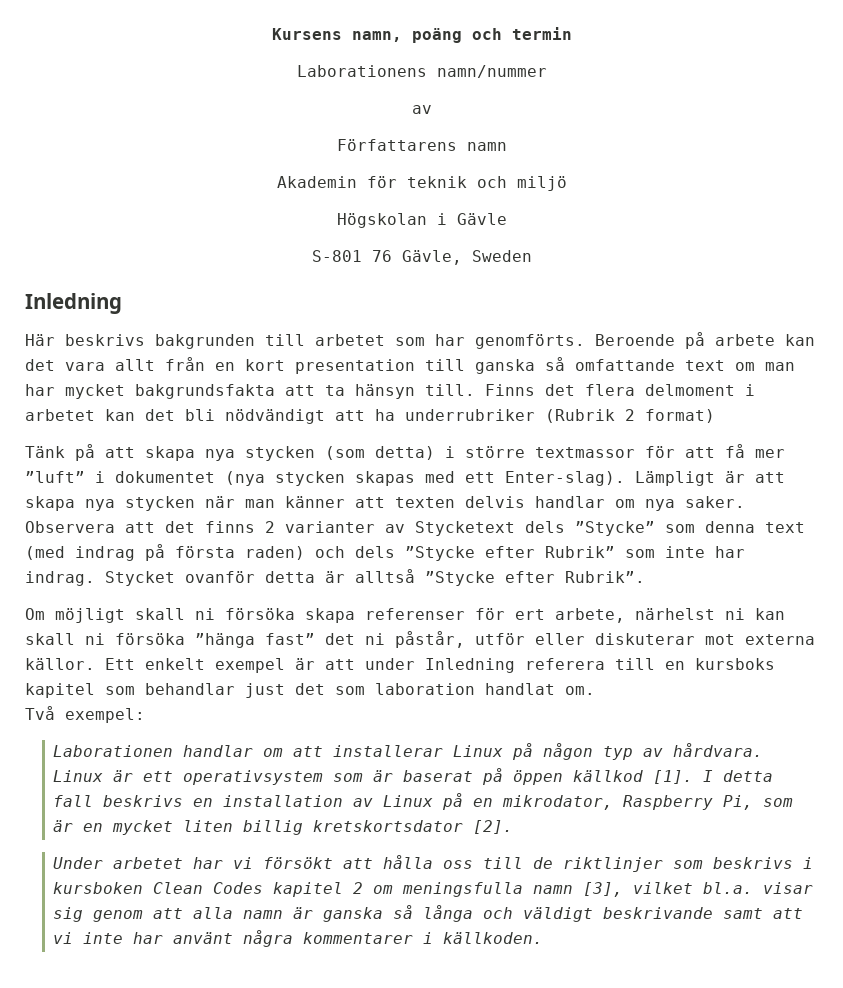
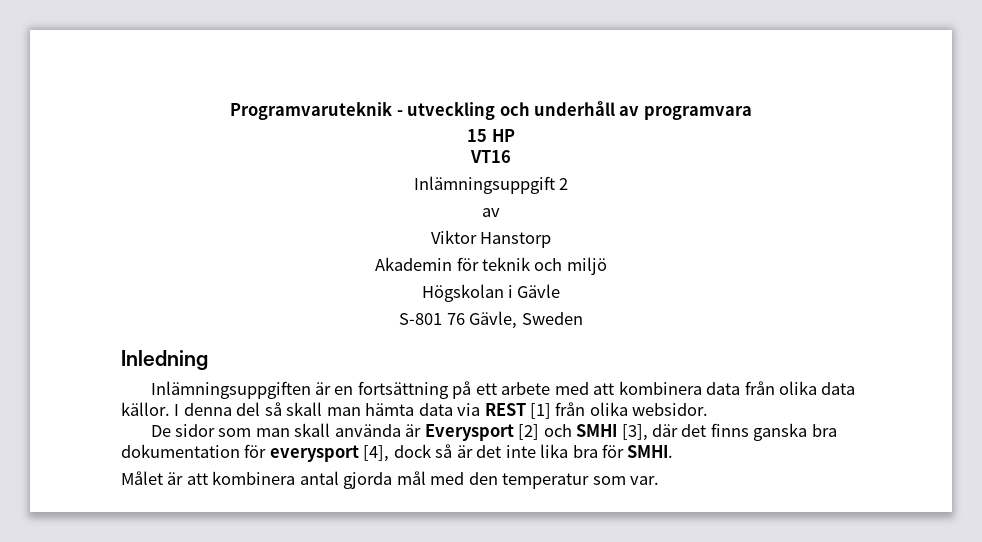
[271,27,572,43] [296,65,547,78] Kursens namn, poäng och termin // Laborationens namn/nummer -> [230,101,752,120] [467,129,515,142] [470,150,511,163] [413,176,569,194] Programvaruteknik - utveckling och underhåll av programvara // 15 HP // VT16 // Inlämningsuppgift 2
[336,139,507,151] Författarens namn -> [430,230,552,248] Viktor Hanstorp
[25,332,815,349] [25,357,795,374] [25,384,755,399] [25,409,715,424] [25,444,785,461] [25,471,785,486] [25,496,745,511] [25,521,805,536] [25,544,745,561] [25,569,645,586] [25,608,785,623] [25,631,815,648] [25,658,775,673] [25,683,595,698] [25,706,145,723] [53,743,764,760] [53,768,774,785] [53,793,794,810] [53,820,514,835] [53,855,814,872] [53,882,814,897] [53,905,804,922] [53,930,544,947] Här beskrivs bakgrunden till arbetet som har genomförts. Beroende på arbete kan det vara allt från en kort presentation till ganska så omfattande text om man har mycket bakgrundsfakta att ta hänsyn till. Finns det flera delmoment i arbetet kan det bli nödvändigt att ha underrubriker (Rubrik 2 format) // Tänk på att skapa nya stycken (som detta) i större textmassor för att få mer ”luft” i dokumentet (nya stycken skapas med ett Enter-slag). Lämpligt är att skapa nya stycken när man känner att texten delvis handlar om nya saker. Observera att det finns 2 varianter av Stycketext dels ”Stycke” som denna text (med indrag på första raden) och dels ”Stycke efter Rubrik” som inte har indrag. Stycket ovanför detta är alltså ”Stycke efter Rubrik”. // Om möjligt skall ni försöka skapa referenser för ert arbete, närhelst ni kan skall ni försöka ”hänga fast” det ni påstår, utför eller diskuterar mot externa källor. Ett enkelt exempel är att under Inledning referera till en kursboks kapitel som behandlar just det som laboration handlat om. // Två exempel: // Laborationen handlar om att installerar Linux på någon typ av hårdvara. Linux är ett operativsystem som är baserat på öppen källkod [1]. I detta fall beskrivs en installation av Linux på en mikrodator, Raspberry Pi, som är en mycket liten billig kretskortsdator [2]. // Under arbetet har vi försökt att hålla oss till de riktlinjer som beskrivs i kursboken Clean Codes kapitel 2 om meningsfulla namn [3], vilket bl.a. visar sig genom att alla namn är ganska så långa och väldigt beskrivande samt att vi inte har använt några kommentarer i källkoden. -> [150,381,856,399] [121,402,709,419] [150,423,837,441] [121,444,674,462] [121,471,660,489] Inlämningsuppgiften är en fortsättning på ett arbete med att kombinera data från olika data källor. I denna del så skall man hämta data via REST [1] från olika websidor. // De sidor som man skall använda är Everysport [2] och SMHI [3], där det finns ganska bra dokumentation för everysport [4], dock så är det inte lika bra för SMHI. // Målet är att kombinera antal gjorda mål med den temperatur som var.

